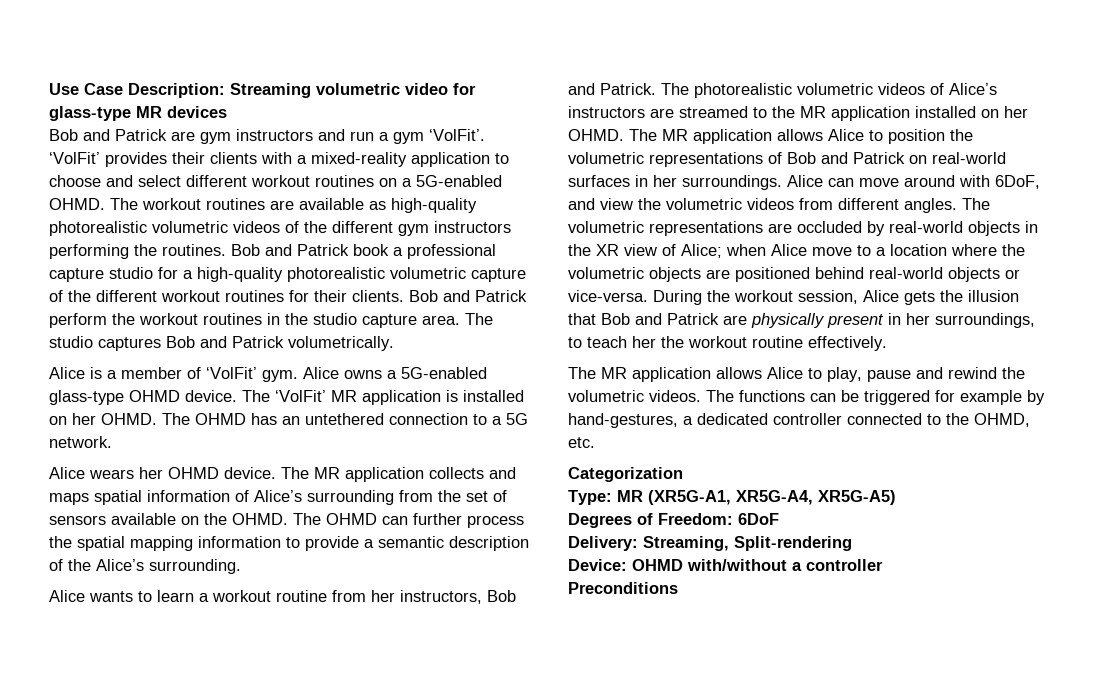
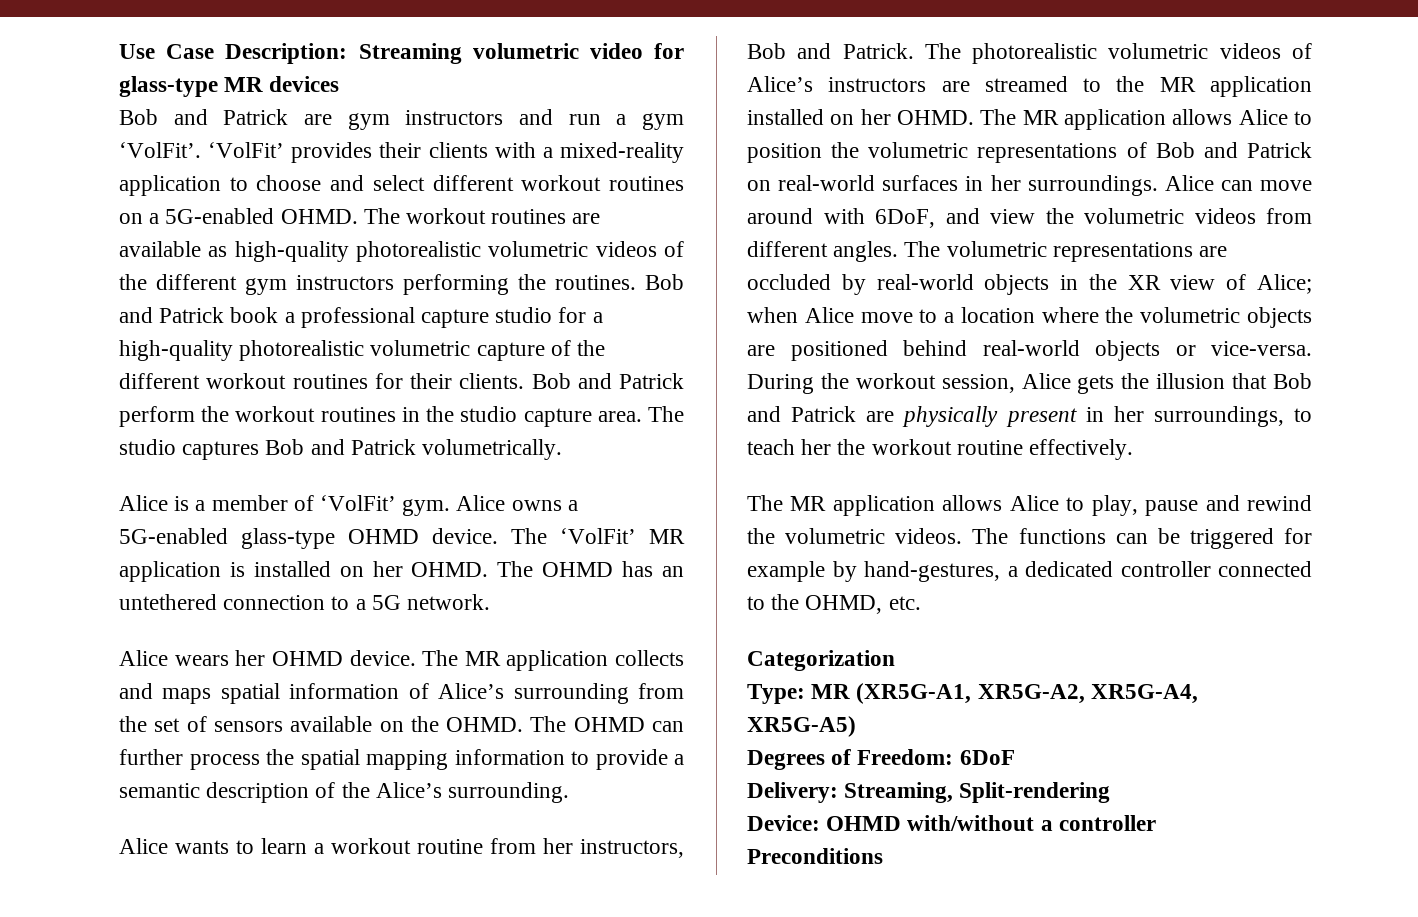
(731, 497) none -> [977,684,1085,704] XR5G-A2,

